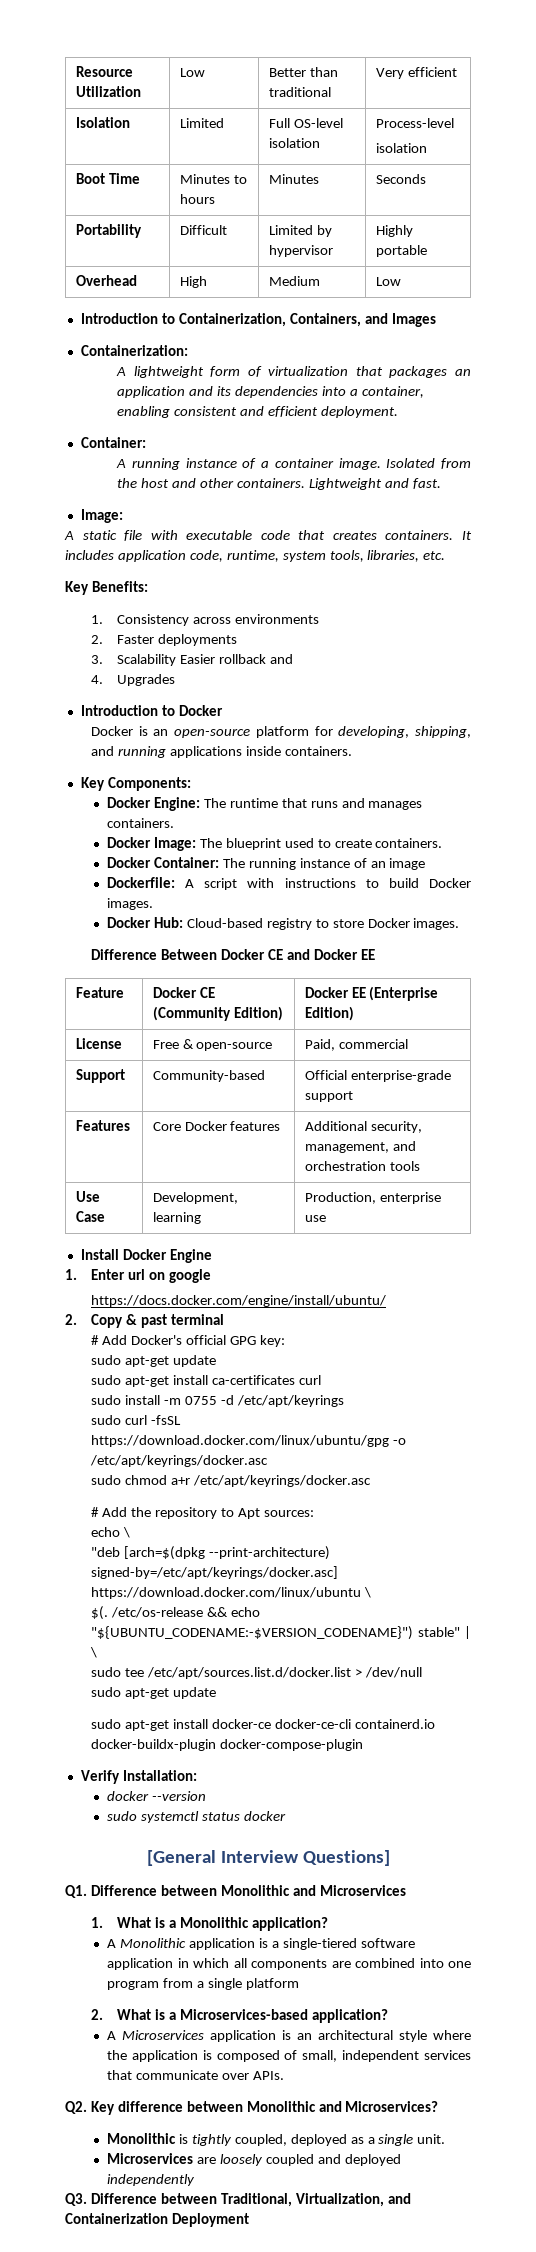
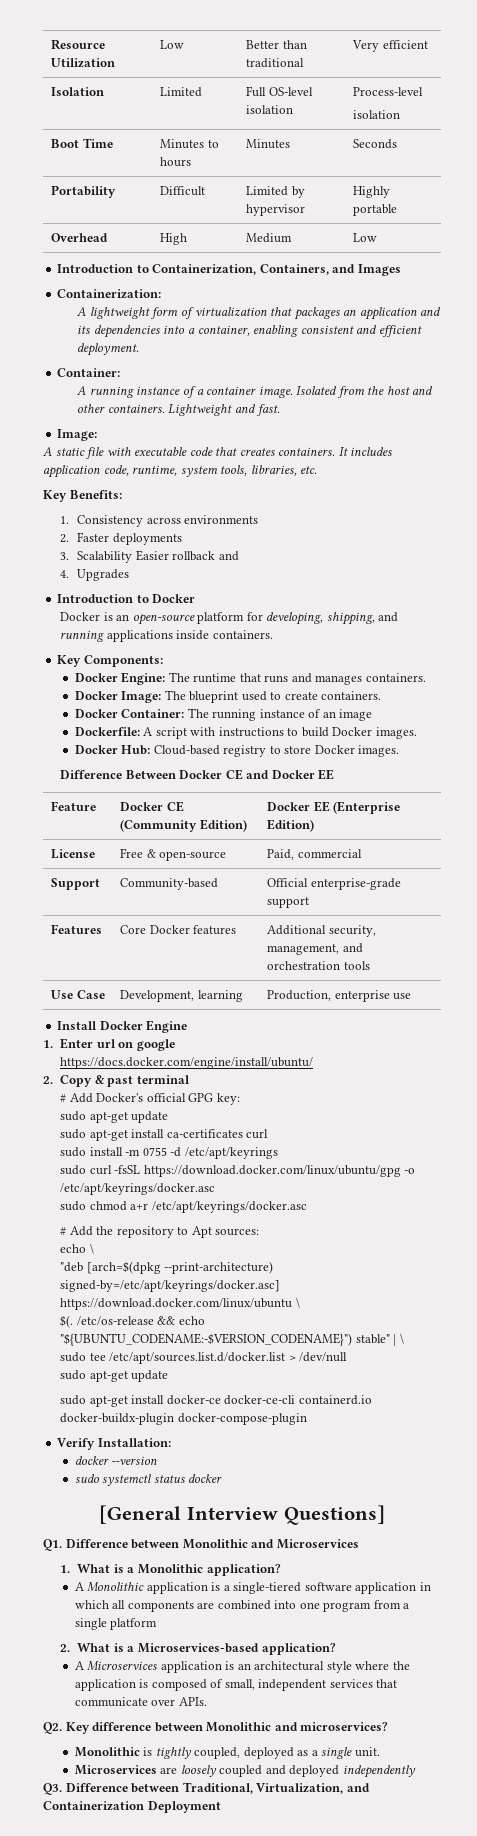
[345,2101,439,2112] Microservices? -> [300,1722,389,1731] microservices?

